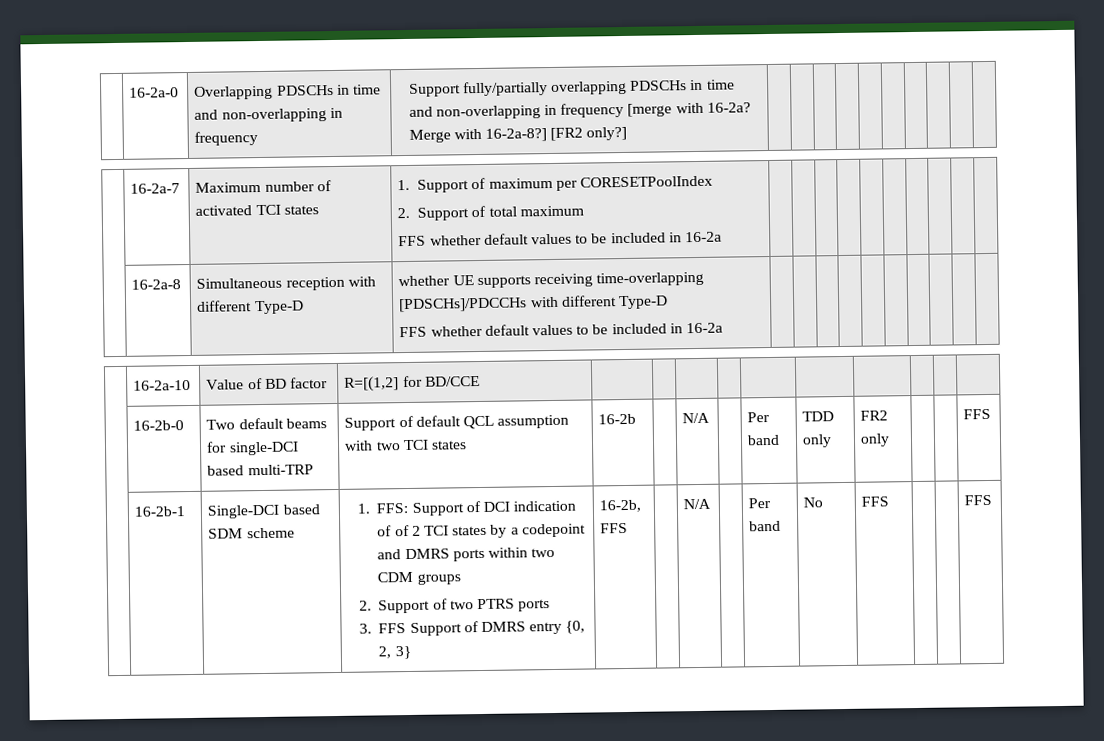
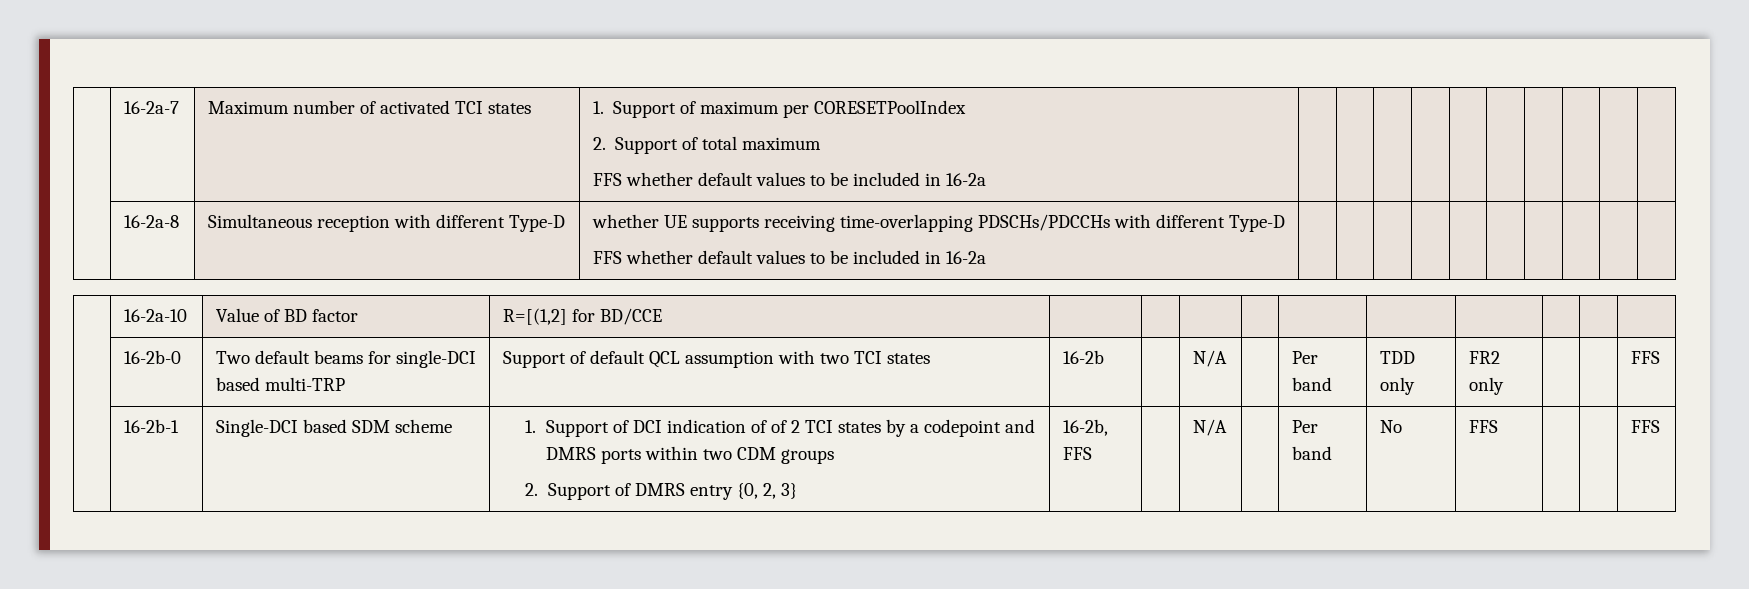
[129,87,180,98] [194,84,382,100] [194,107,343,123] [194,131,259,146] [408,79,735,97] [408,102,751,120] [408,126,628,143] | 16-2a-0 | Overlapping PDSCHs in time and non-overlapping in frequency | Support fully/partially overlapping PDSCHs in time and non-overlapping in frequency [merge with 16-2a? Merge with 16-2a-8?] [FR2 only?] | | | | | | | | | | // -> (123, 107) none
[399,297,528,313] [PDSCHs]/PDCCHs -> [977,214,1110,231] PDSCHs/PDCCHs
[376,502,409,514] FFS: -> (537, 426) none
[449,598,551,612] [358,621,479,636] two PTRS ports // 3. FFS Support of -> (631, 489) none

